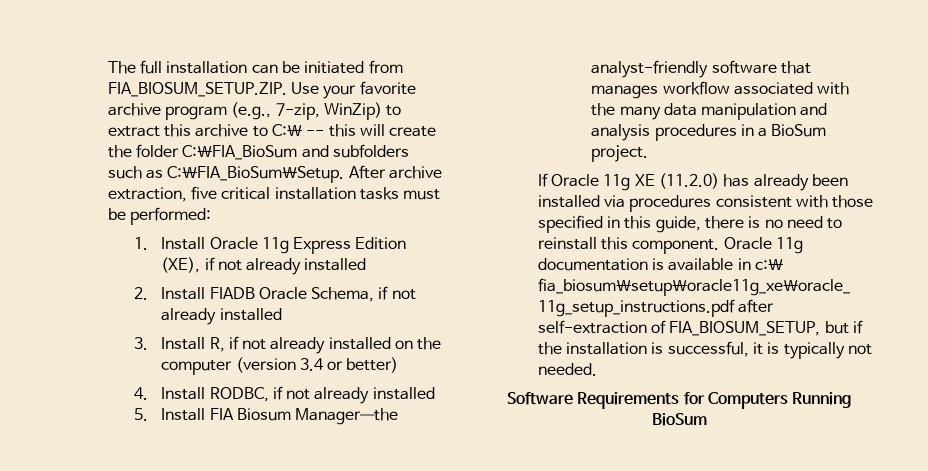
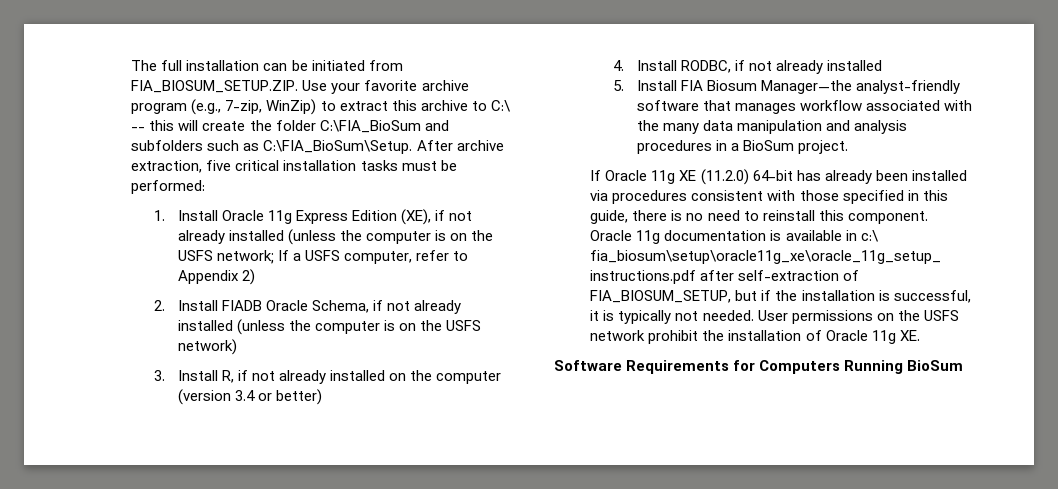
(367, 264) none -> [287,229,494,245] [177,250,469,264] [177,269,255,285] (unless the computer is on the USFS network; If a USFS computer, refer to Appendix 2)
(282, 314) none -> [236,319,482,335] [177,339,237,355] (unless the computer is on the USFS network)
(719, 181) none -> [752,170,793,181] 64-bit
(597, 369) none -> [757,310,959,324] [590,330,920,344] User permissions on the USFS network prohibit the installation of Oracle 11g XE.

